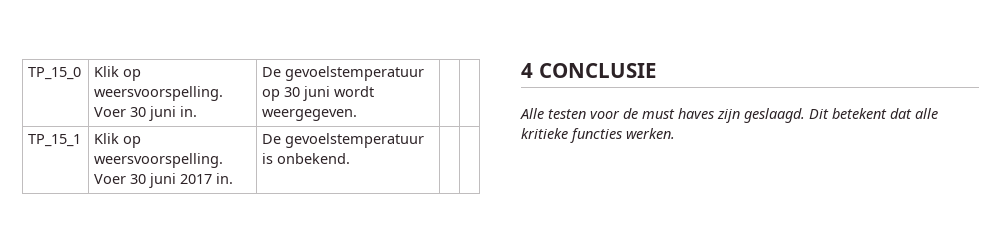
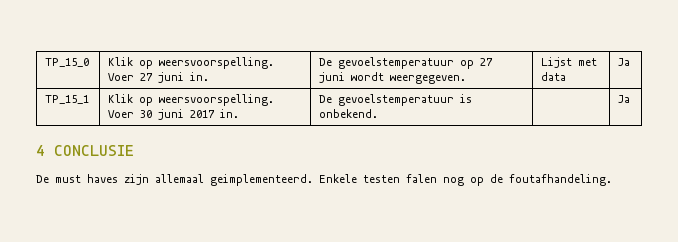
[130,107,147,117] 30 -> [140,73,154,81] 27
[284,87,301,97] 30 -> [480,58,494,66] 27
(358, 115) | -> [541,57,598,68] [541,72,567,81] [618,58,631,66] Lijst met data | Ja
(351, 158) none -> [618,95,631,103] Ja
[520,108,938,123] [521,128,675,143] Alle testen voor de must haves zijn geslaagd. Dit betekent dat alle kritieke functies werken. -> [36,174,612,186] De must haves zijn allemaal geimplementeerd. Enkele testen falen nog op de foutafhandeling.

